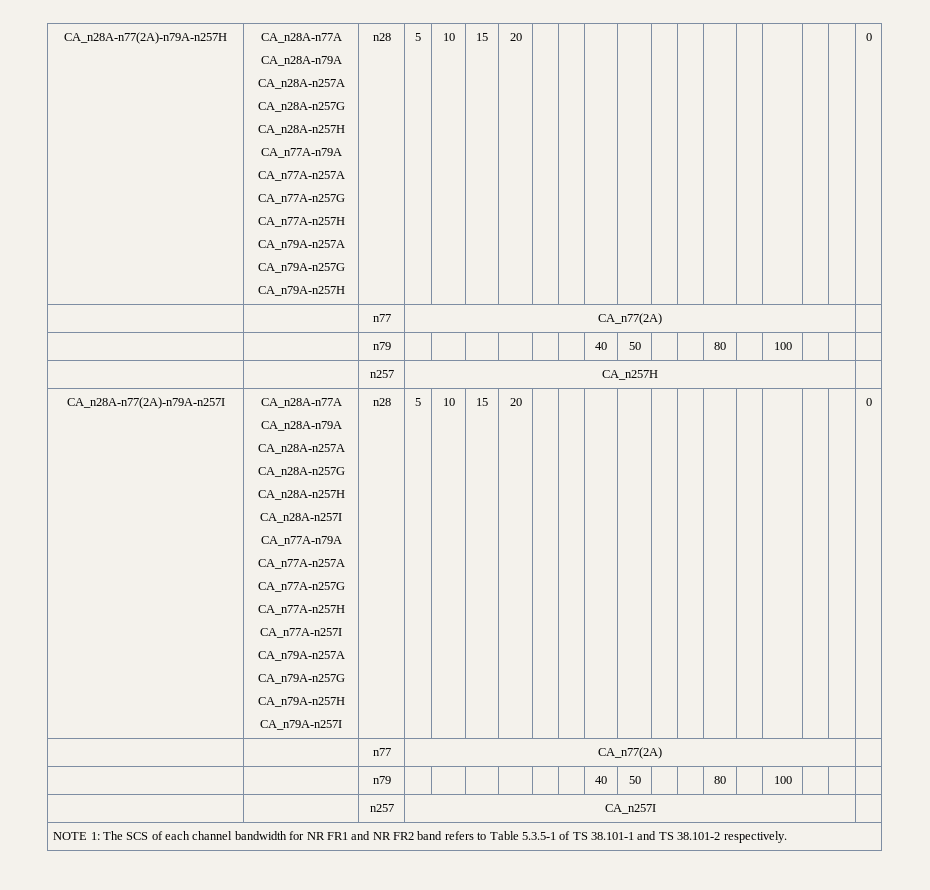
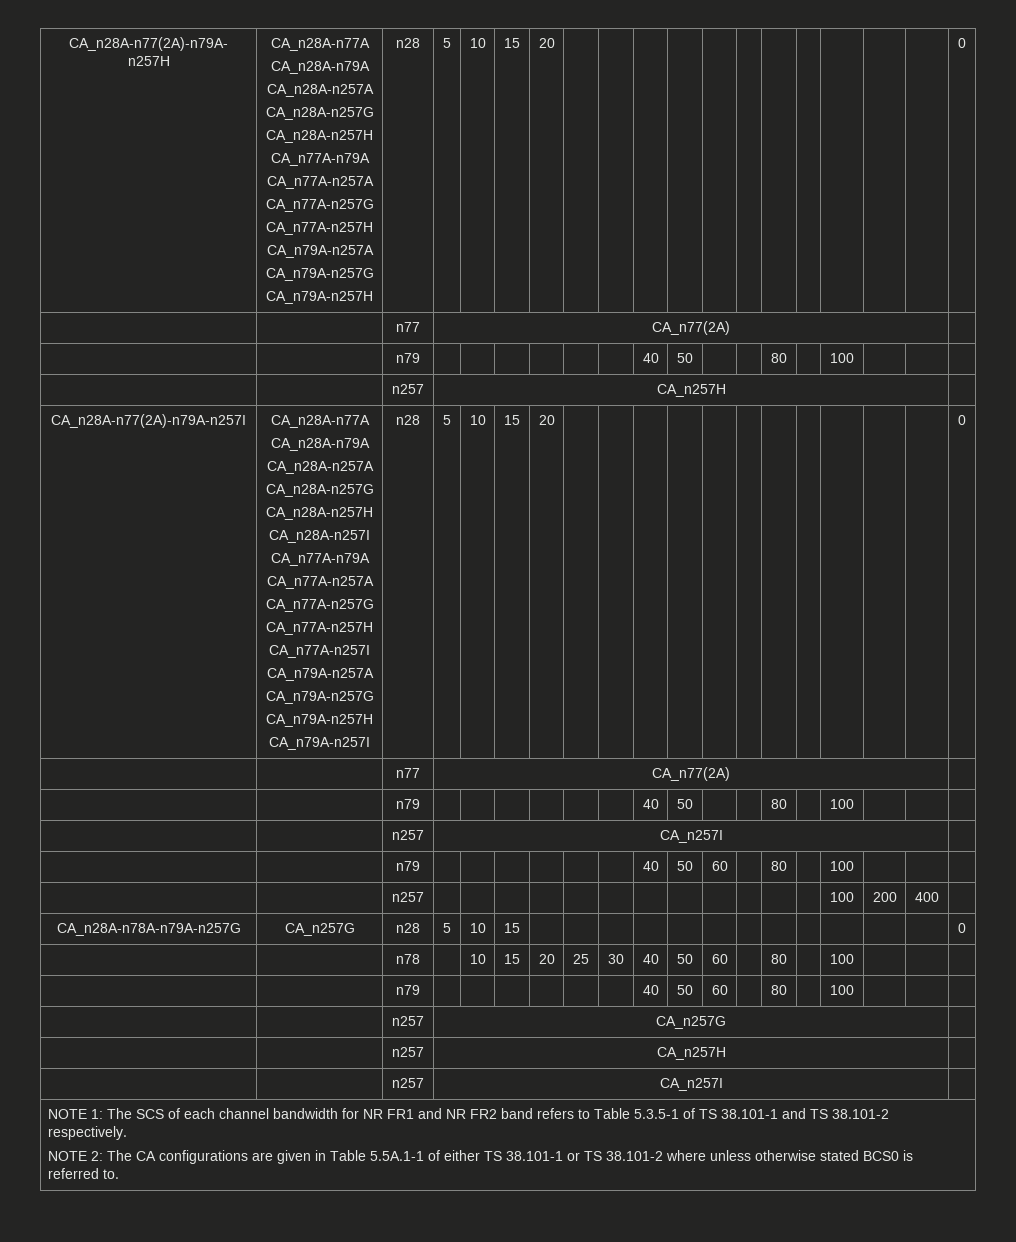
(656, 809) none -> [396,861,420,871] [642,861,659,871] [677,861,693,871] [711,861,728,871] [771,861,787,871] [830,861,854,871] [392,892,424,902] [830,892,854,902] [872,892,897,902] [915,892,939,902] [56,923,241,936] [284,923,355,936] [396,923,420,933] [443,923,451,933] [469,923,486,933] [504,923,520,933] [958,923,966,933] [396,954,420,964] [469,954,486,964] [504,954,520,964] [538,954,555,964] [573,954,589,964] [608,954,624,964] [642,954,659,964] [677,954,693,964] [711,954,728,964] [771,954,787,964] [830,954,854,964] [396,985,420,995] [642,985,659,995] [677,985,693,995] [711,985,728,995] [771,985,787,995] [830,985,854,995] [392,1016,424,1026] [655,1016,726,1029] [392,1047,424,1057] [656,1047,726,1060] [392,1078,424,1088] [659,1078,723,1091] // | | n79 | | | | | | | 40 | 50 | 60 | | 80 | | 100 | | | // | | n257 | | | | | | | | | | | | | 100 | 200 | 400 | // CA_n28A-n78A-n79A-n257G | CA_n257G | n28 | 5 | 10 | 15 | | | | | | | | | | | | | 0 // | | n78 | | 10 | 15 | 20 | 25 | 30 | 40 | 50 | 60 | | 80 | | 100 | | | // | | n79 | | | | | | | 40 | 50 | 60 | | 80 | | 100 | | | // | | n257 | CA_n257G | // | | n257 | CA_n257H | // | | n257 | CA_n257I |
(787, 837) none -> [48,1150,914,1164] [48,1168,120,1179] // NOTE 2: The CA configurations are given in Table 5.5A.1-1 of either TS 38.101-1 or TS 38.101-2 where unless otherwise stated BCS0 is referred to.

